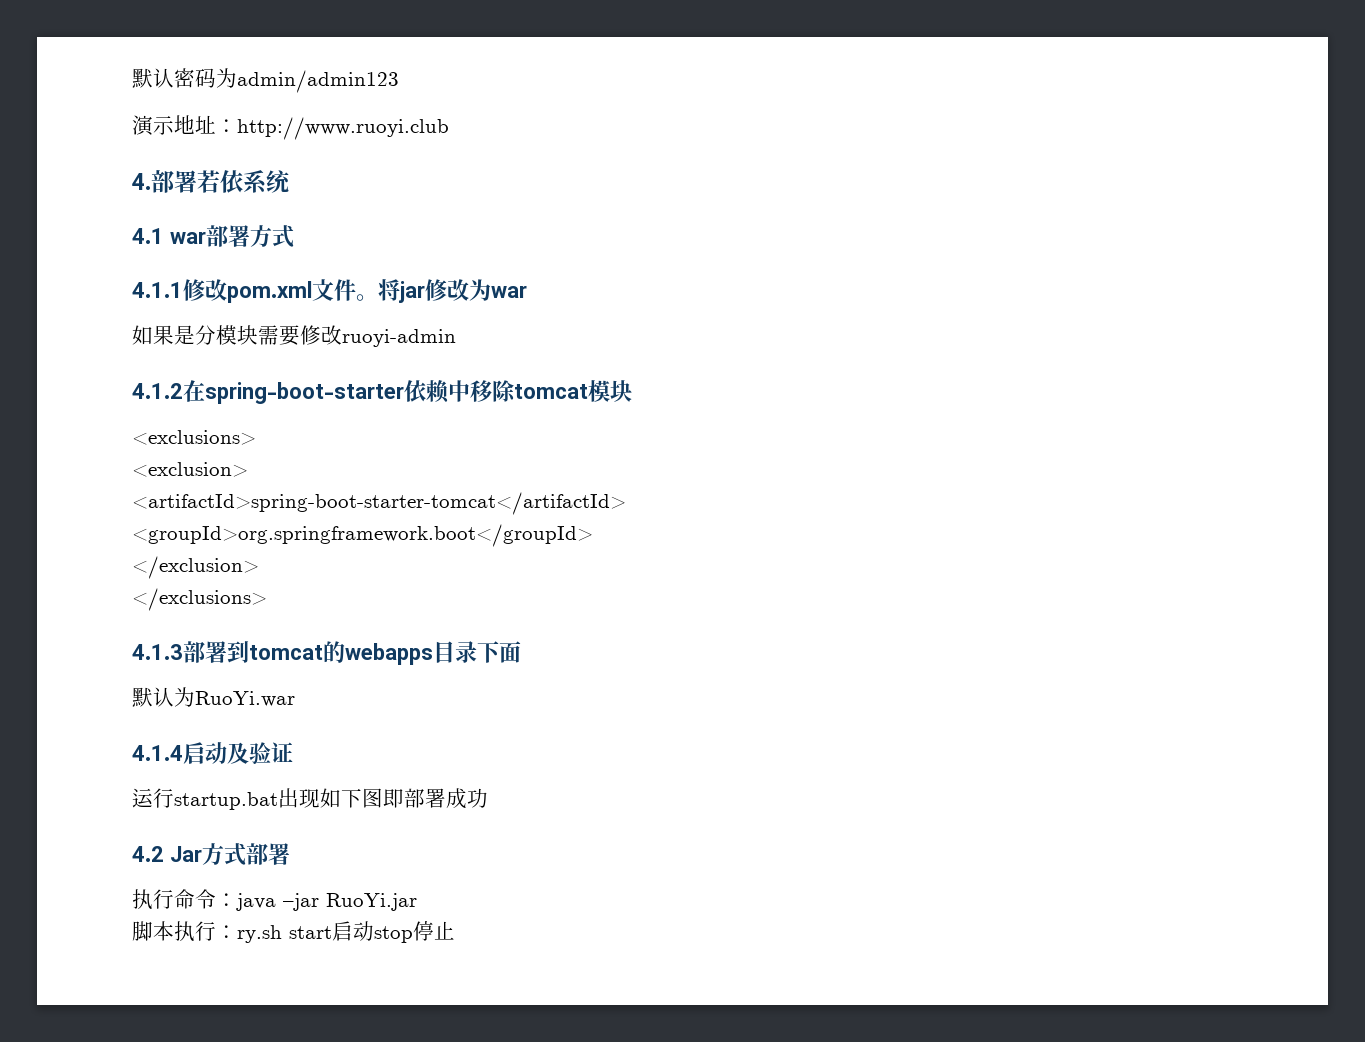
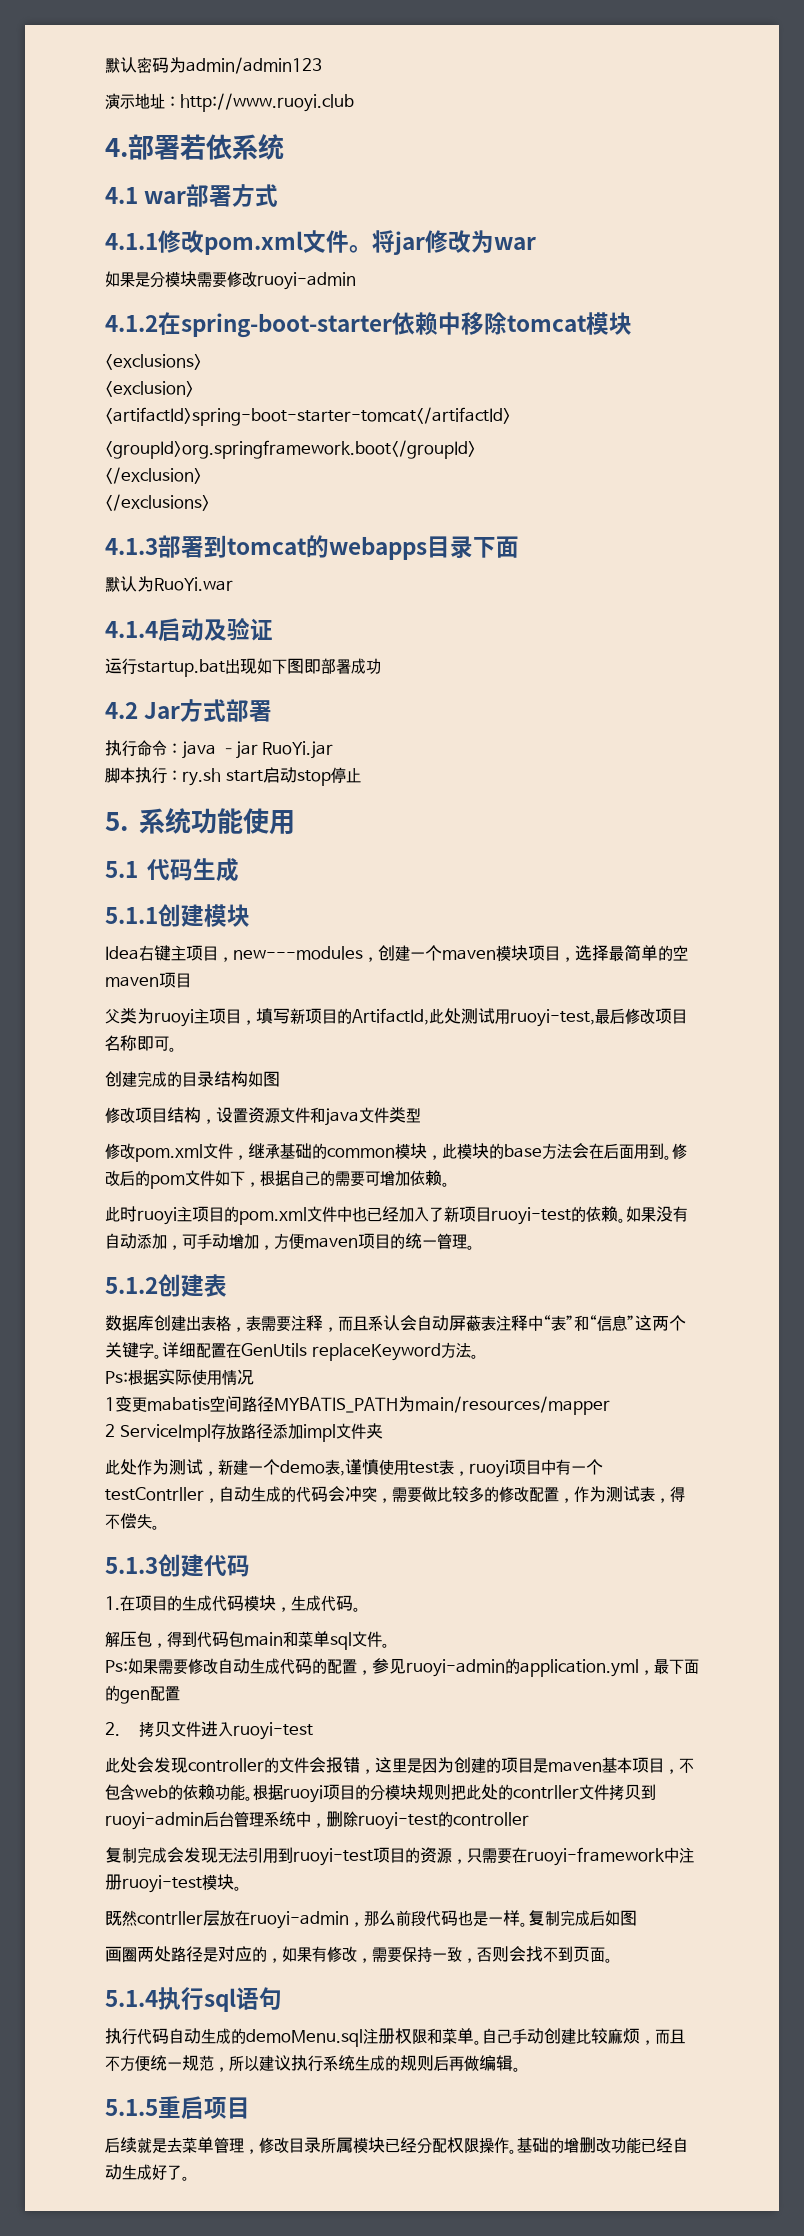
(455, 930) none -> [105,808,295,835] [105,858,239,882] [105,904,250,927] [105,945,688,962] [105,972,191,988] [105,1008,687,1027] [105,1035,177,1052] [105,1071,280,1088] [105,1107,421,1126] [105,1143,687,1162] [105,1170,450,1189] [105,1206,688,1225] [105,1233,475,1250] [105,1274,227,1297] [105,1315,686,1332] [105,1342,479,1361] [105,1369,254,1386] [105,1396,610,1415] [105,1423,383,1442] [105,1459,603,1478] [105,1486,685,1503] [105,1513,160,1530] [105,1554,250,1577] [105,1595,361,1612] [105,1631,390,1650] [105,1658,699,1677] [105,1685,180,1704] [105,1721,313,1740] [105,1757,694,1774] [105,1784,656,1803] [105,1811,529,1830] [105,1847,694,1866] [105,1874,242,1893] [105,1910,637,1929] [105,1946,613,1963] [105,1987,282,2012] [105,2028,685,2047] [105,2055,521,2072] [105,2096,250,2119] [105,2137,688,2154] [105,2164,190,2181] // 5.系统功能使用 // 5.1代码生成 // 5.1.1创建模块 // Idea右键主项目，new---modules，创建一个maven模块项目，选择最简单的空maven项目 // 父类为ruoyi主项目，填写新项目的ArtifactId,此处测试用ruoyi-test,最后修改项目名称即可。 // 创建完成的目录结构如图 // 修改项目结构，设置资源文件和java文件类型 // 修改pom.xml文件，继承基础的common模块，此模块的base方法会在后面用到。修改后的pom文件如下，根据自己的需要可增加依赖。 // 此时ruoyi主项目的pom.xml文件中也已经加入了新项目ruoyi-test的依赖。如果没有自动添加，可手动增加，方便maven项目的统一管理。 // 5.1.2创建表 // 数据库创建出表格，表需要注释，而且系认会自动屏蔽表注释中“表”和“信息”这两个关键字。详细配置在GenUtils replaceKeyword方法。 // Ps:根据实际使用情况 // 1变更mabatis空间路径MYBATIS_PATH为main/resources/mapper // 2 ServiceImpl存放路径添加impl文件夹 // 此处作为测试，新建一个demo表,谨慎使用test表，ruoyi项目中有一个testContrller，自动生成的代码会冲突，需要做比较多的修改配置，作为测试表，得不偿失。 // 5.1.3创建代码 // 1.在项目的生成代码模块，生成代码。 // 解压包，得到代码包main和菜单sql文件。 // Ps:如果需要修改自动生成代码的配置，参见ruoyi-admin的application.yml，最下面的gen配置 // 2.拷贝文件进入ruoyi-test // 此处会发现controller的文件会报错，这里是因为创建的项目是maven基本项目，不包含web的依赖功能。根据ruoyi项目的分模块规则把此处的contrller文件拷贝到ruoyi-admin后台管理系统中，删除ruoyi-test的controller // 复制完成会发现无法引用到ruoyi-test项目的资源，只需要在ruoyi-framework中注册ruoyi-test模块。 // 既然contrller层放在ruoyi-admin，那么前段代码也是一样。复制完成后如图 // 画圈两处路径是对应的，如果有修改，需要保持一致，否则会找不到页面。 // 5.1.4执行sql语句 // 执行代码自动生成的demoMenu.sql注册权限和菜单。自己手动创建比较麻烦，而且不方便统一规范，所以建议执行系统生成的规则后再做编辑。 // 5.1.5重启项目 // 后续就是去菜单管理，修改目录所属模块已经分配权限操作。基础的增删改功能已经自动生成好了。

